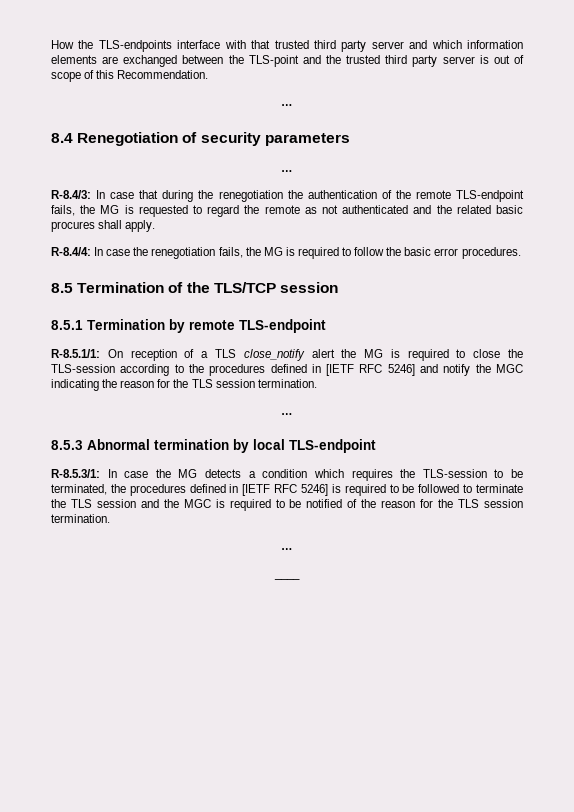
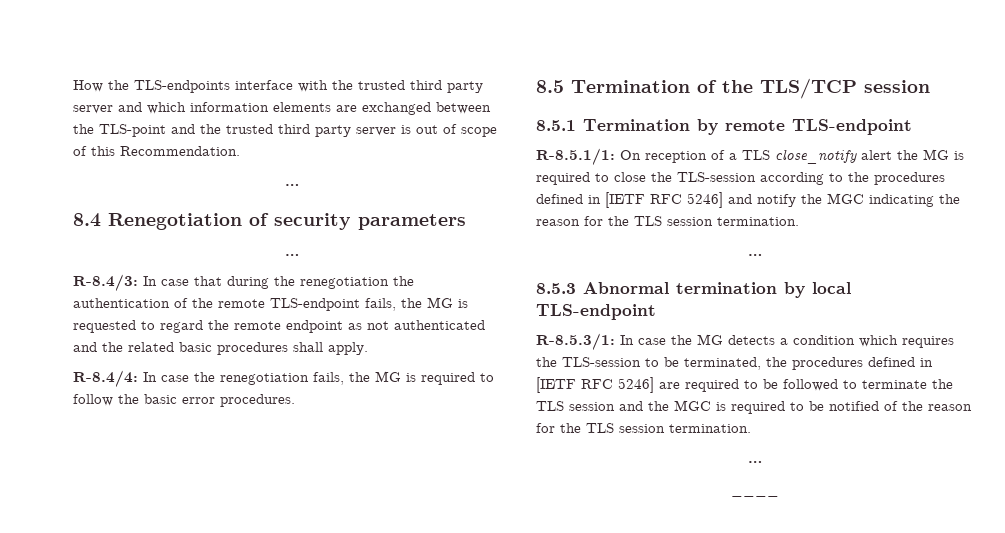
[251,40,271,49] that -> [332,80,353,90] the
(300, 209) none -> [286,320,343,333] endpoint
[51,221,95,232] procures -> [217,342,288,355] procedures
[331,484,341,493] is -> [659,382,680,389] are

